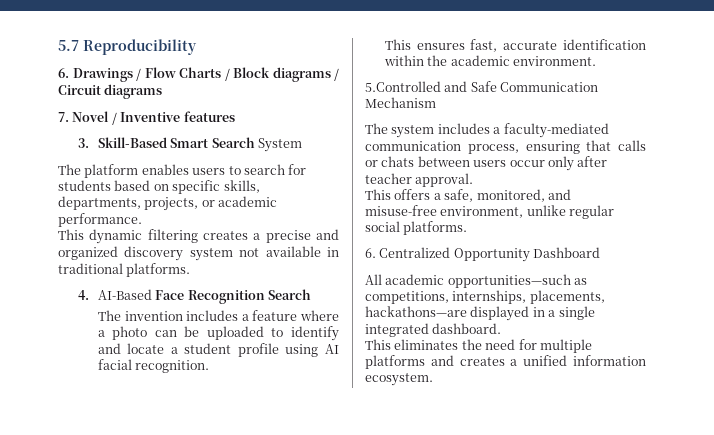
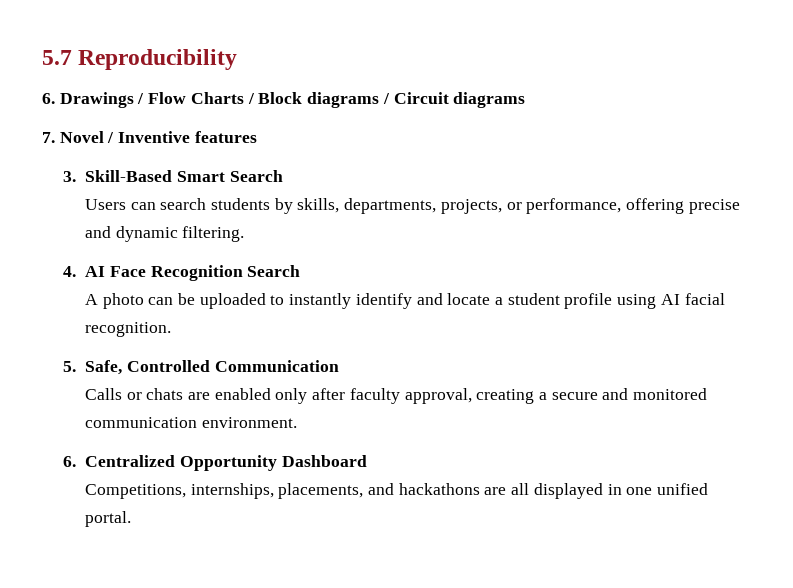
[258,138,303,152] [58,164,307,178] [58,180,260,194] [58,196,278,211] [58,213,142,227] [58,229,339,244] [58,246,339,261] [58,263,191,277] System // The platform enables users to search for students based on specific skills, departments, projects, or academic performance. // This dynamic filtering creates a precise and organized discovery system not available in traditional platforms. -> [84,198,740,214] [84,226,245,242] // Users can search students by skills, departments, projects, or performance, offering precise and dynamic filtering.
[97,289,152,300] AI-Based -> [85,266,106,277] AI
[97,310,339,321] [97,330,105,337] The invention includes a feature where a -> [84,294,98,305] A
(284, 332) none -> [289,293,352,309] instantly
[384,39,646,52] [383,55,597,66] [365,81,599,92] [365,97,436,108] [365,123,609,138] [365,140,646,154] [365,156,608,171] [365,173,474,187] [365,189,571,202] [365,205,615,219] [365,221,468,235] [365,247,601,262] [365,274,588,288] [365,290,605,304] [365,306,595,321] [365,323,502,337] [365,339,592,353] [365,355,646,369] [365,373,433,386] This ensures fast, accurate identification within the academic environment. // 5.Controlled and Safe Communication Mechanism // The system includes a faculty-mediated communication process, ensuring that calls or chats between users occur only after teacher approval. // This offers a safe, monitored, and misuse-free environment, unlike regular social platforms. // 6. Centralized Opportunity Dashboard // All academic opportunities—such as competitions, internships, placements, hackathons—are displayed in a single integrated dashboard. // This eliminates the need for multiple platforms and creates a unified information ecosystem. -> [63,360,339,375] [84,388,708,404] [84,417,297,428] [63,455,367,471] [84,483,709,499] [84,511,131,527] 5. Safe, Controlled Communication // Calls or chats are enabled only after faculty approval, creating a secure and monitored communication environment. // 6. Centralized Opportunity Dashboard // Competitions, internships, placements, and hackathons are all displayed in one unified portal.

